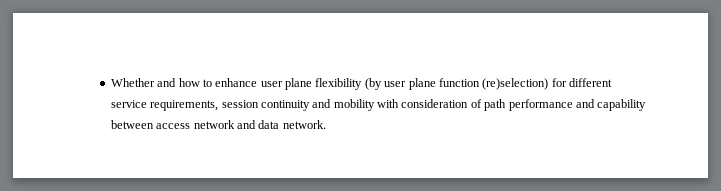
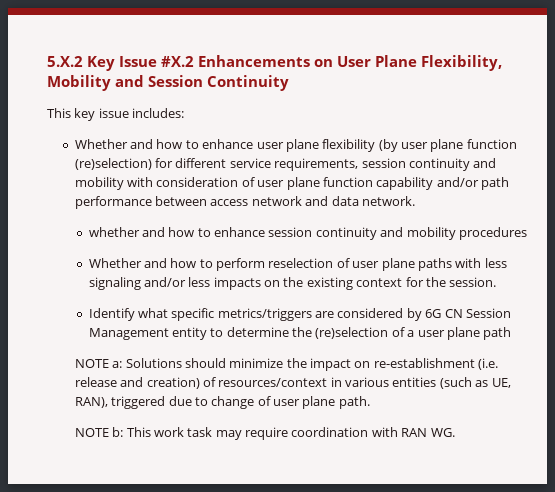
(110, 82) none -> [47,55,502,71] [47,75,289,91] [47,108,185,121] 5.X.2 Key Issue #X.2 Enhancements on User Plane Flexibility, Mobility and Session Continuity // This key issue includes: //
[484,99,647,111] path performance and capability -> [257,177,510,190] [74,196,152,209] user plane function capability and/or path performance
(326, 124) none -> [88,227,527,240] [88,258,507,271] [88,277,497,290] [88,308,511,321] [88,327,512,340] [74,358,499,371] [74,377,511,389] [74,396,370,409] [74,427,455,440] // whether and how to enhance session continuity and mobility procedures // Whether and how to perform reselection of user plane paths with less signaling and/or less impacts on the existing context for the session. // Identify what specific metrics/triggers are considered by 6G CN Session Management entity to determine the (re)selection of a user plane path // NOTE a: Solutions should minimize the impact on re-establishment (i.e. release and creation) of resources/context in various entities (such as UE, RAN), triggered due to change of user plane path. // NOTE b: This work task may require coordination with RAN WG.

